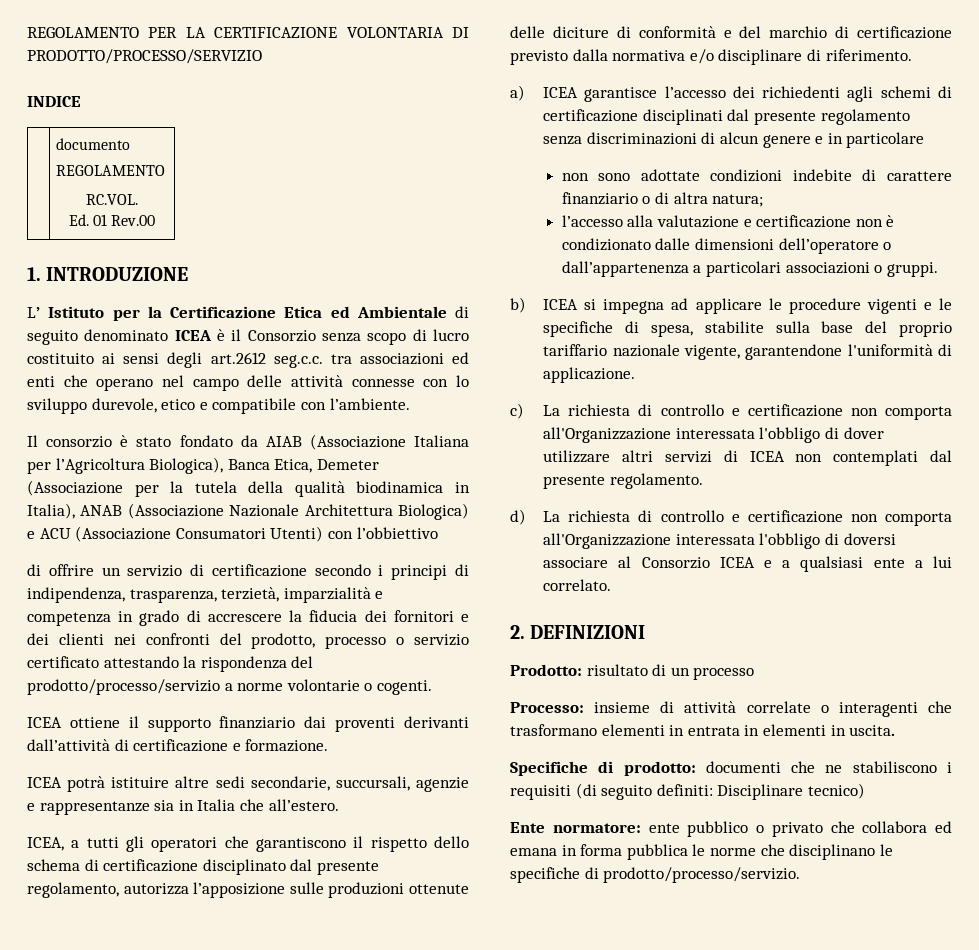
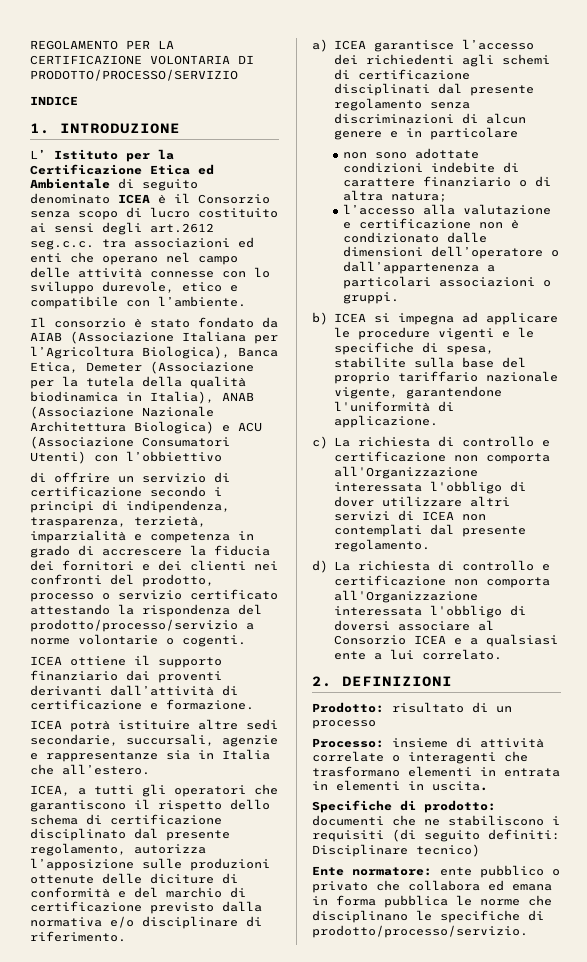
[56,138,131,150] [56,165,166,176] [86,194,138,205] [68,214,156,226] // | documento // REGOLAMENTO // RC.VOL. // Ed. 01 Rev.00 -> (78, 101) none

